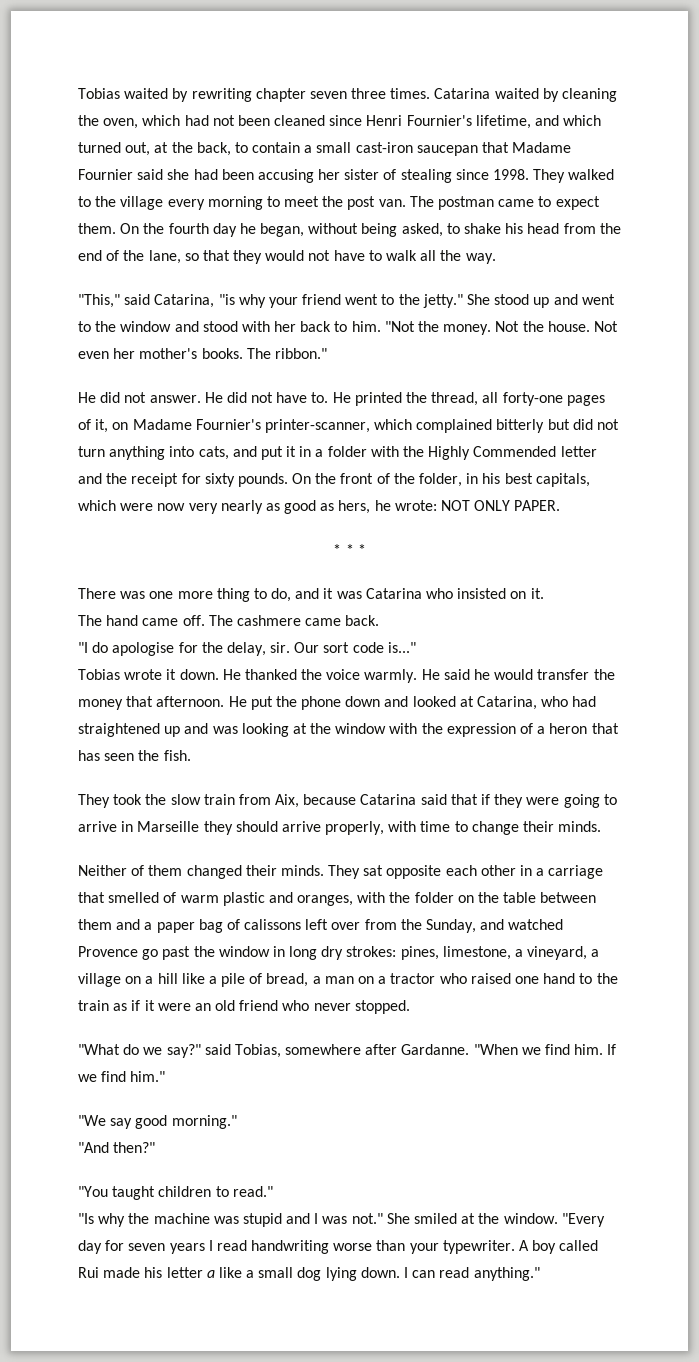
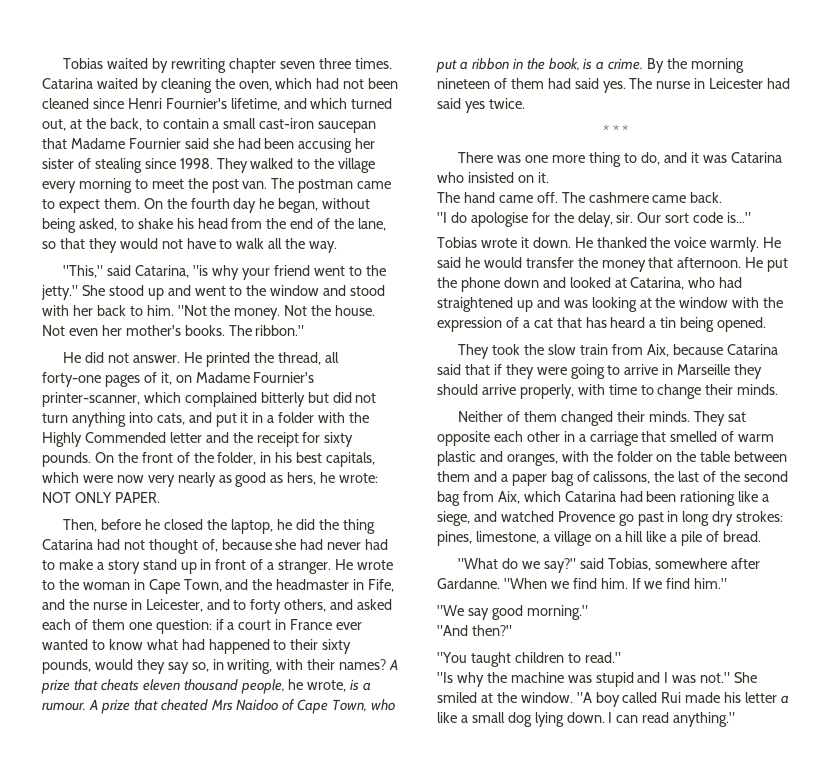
[226,392,351,403] did not have to. He -> (203, 357) none
(561, 505) none -> [63,519,375,534] [42,539,389,554] [42,559,393,574] [42,579,395,594] [42,599,393,614] [42,619,363,634] [42,639,352,654] [42,659,399,674] [41,679,372,694] [42,699,396,714] [436,58,745,73] [437,78,791,93] [437,98,525,113] // Then, before he closed the laptop, he did the thing Catarina had not thought of, because she had never had to make a story stand up in front of a stranger. He wrote to the woman in Cape Town, and the headmaster in Fife, and the nurse in Leicester, and to forty others, and asked each of them one question: if a court in France ever wanted to know what had happened to their sixty pounds, would they say so, in writing, with their names? A prize that cheats eleven thousand people, he wrote, is a rumour. A prize that cheated Mrs Naidoo of Cape Town, who put a ribbon in the book, is a crime. By the morning nineteen of them had said yes. The nurse in Leicester had said yes twice.
[549,723,588,734] heron -> [533,318,553,328] cat
[104,750,191,761] seen the fish. -> [610,317,767,332] heard a tin being opened.
[244,919,477,933] calissons left over from the Sunday, -> [593,471,789,484] [437,491,770,506] [437,511,470,526] calissons, the last of the second bag from Aix, which Catarina had been rationing like a siege,
[193,946,270,957] the window -> (664, 519) none
[527,946,600,960] vineyard, a -> (550, 538) none
[266,973,618,987] [78,1000,410,1014] bread, a man on a tractor who raised one hand to the train as if it were an old friend who never stopped. -> [723,531,762,542] bread.
[561,1213,605,1227] [78,1240,530,1254] "Every day for seven years I read handwriting worse than your typewriter. A -> [576,692,592,703] "A

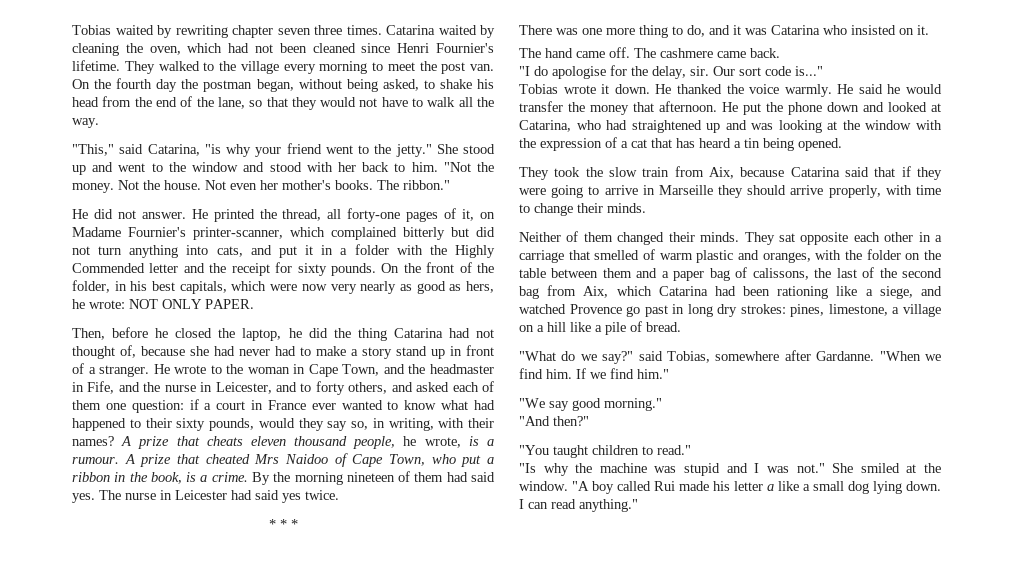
[230,98,393,111] [42,118,377,133] [42,138,376,153] [42,158,213,173] lifetime, and which turned out, at the back, to contain a small cast-iron saucepan that Madame Fournier said she had been accusing her sister of stealing since 1998. -> [72,60,120,71] lifetime.
[271,178,392,193] [42,198,140,213] The postman came to expect them. -> (494, 67) none
[259,198,275,209] he -> [181,79,253,92] the postman

